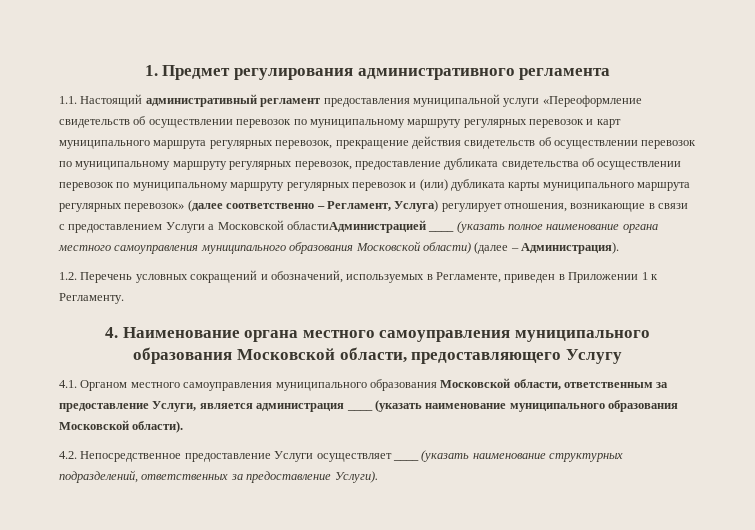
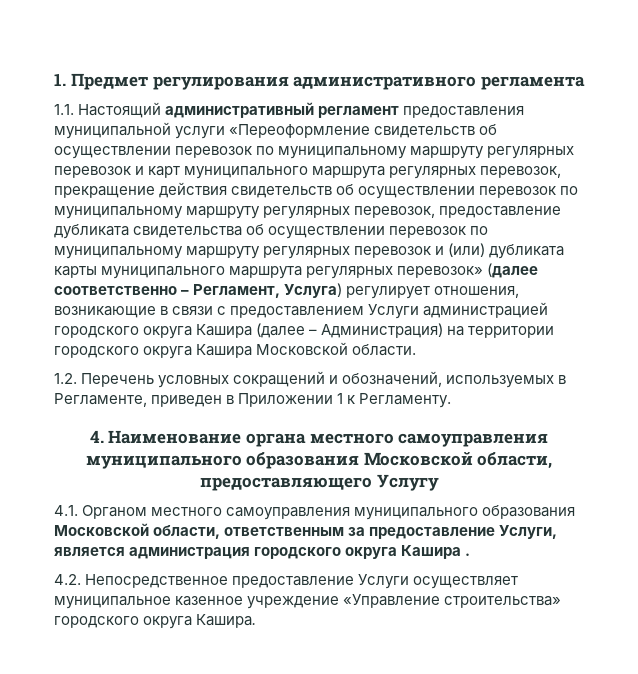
[208,220,658,233] [58,241,619,254] а Московской областиАдминистрацией ____ (указать полное наименование органа местного самоуправления муниципального образования Московской области) (далее – Администрация). -> [423,302,549,318] [54,323,555,339] [54,342,417,359] администрацией городского округа Кашира (далее – Администрация) на территории городского округа Кашира Московской области.
[346,400,678,412] [59,420,184,433] ____ (указать наименование муниципального образования Московской области). -> [254,545,471,559] городского округа Кашира .
[392,450,623,462] [59,470,378,483] ____ (указать наименование структурных подразделений, ответственных за предоставление Услуги). -> [54,594,562,609] [54,614,257,629] муниципальное казенное учреждение «Управление строительства» городского округа Кашира.

